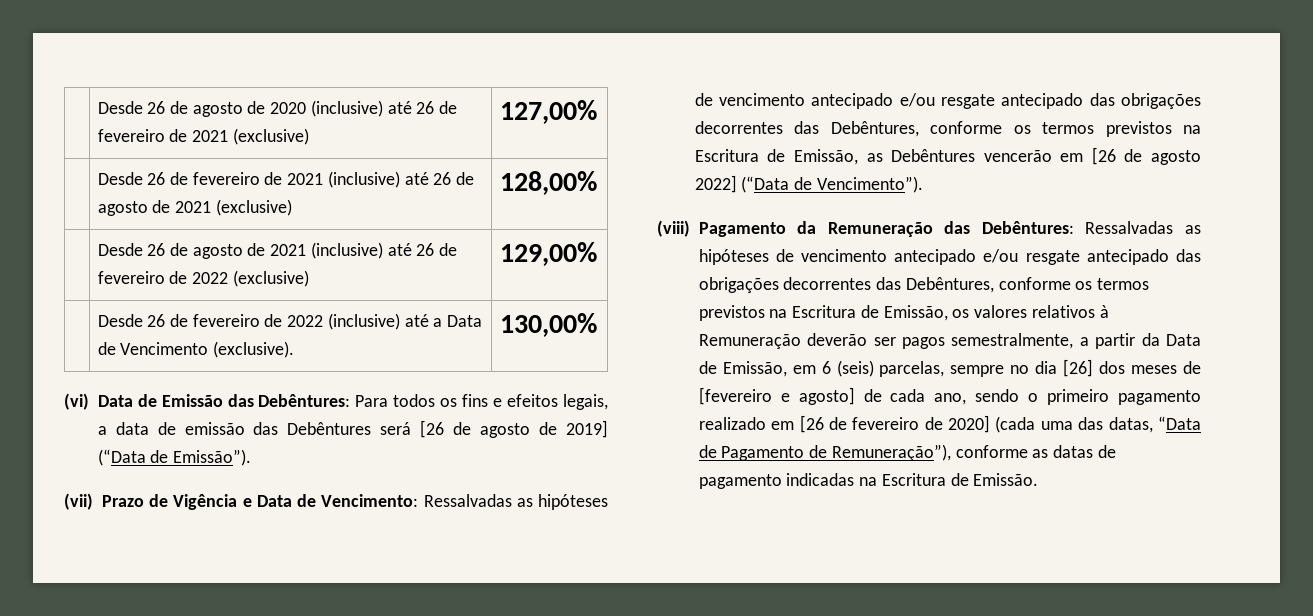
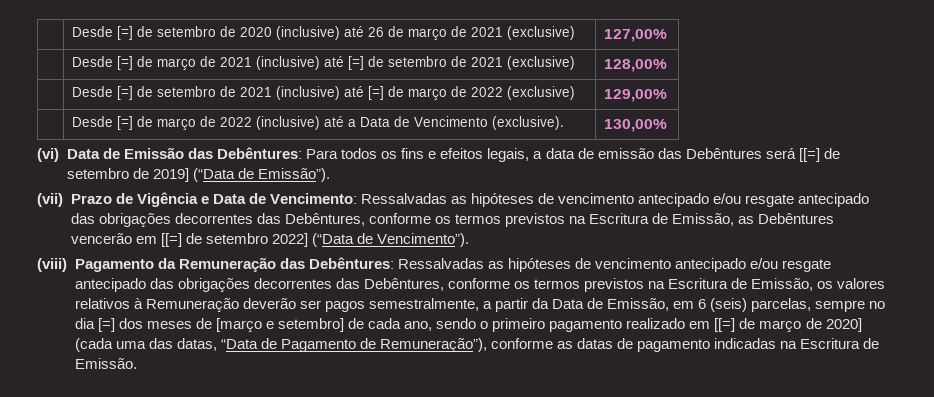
[97,101,243,117] | Desde 26 de agosto -> [72,26,217,40] | Desde [=] de setembro
[97,129,165,142] fevereiro -> [408,28,448,40] março
[147,171,475,188] [97,201,148,216] 26 de fevereiro de 2021 (inclusive) até 26 de agosto -> [117,56,448,70] [=] de março de 2021 (inclusive) até [=] de setembro
[147,242,458,259] [97,271,165,284] 26 de agosto de 2021 (inclusive) até 26 de fevereiro -> [117,86,448,100] [=] de setembro de 2021 (inclusive) até [=] de março
[147,314,260,327] 26 de fevereiro -> [117,116,197,130] [=] de março
[420,420,531,438] [26 de agosto -> [798,148,840,162] [66,168,129,179] [[=] de setembro
[1091,147,1201,165] [26 de agosto -> [160,233,268,247] [[=] de setembro
[1063,359,1094,377] [26] -> [97,318,115,332] [=]
[698,387,855,405] [fevereiro e agosto] -> [215,318,344,332] [março e setembro]
[799,415,920,433] [26 de fevereiro -> [714,318,802,332] [[=] de março

